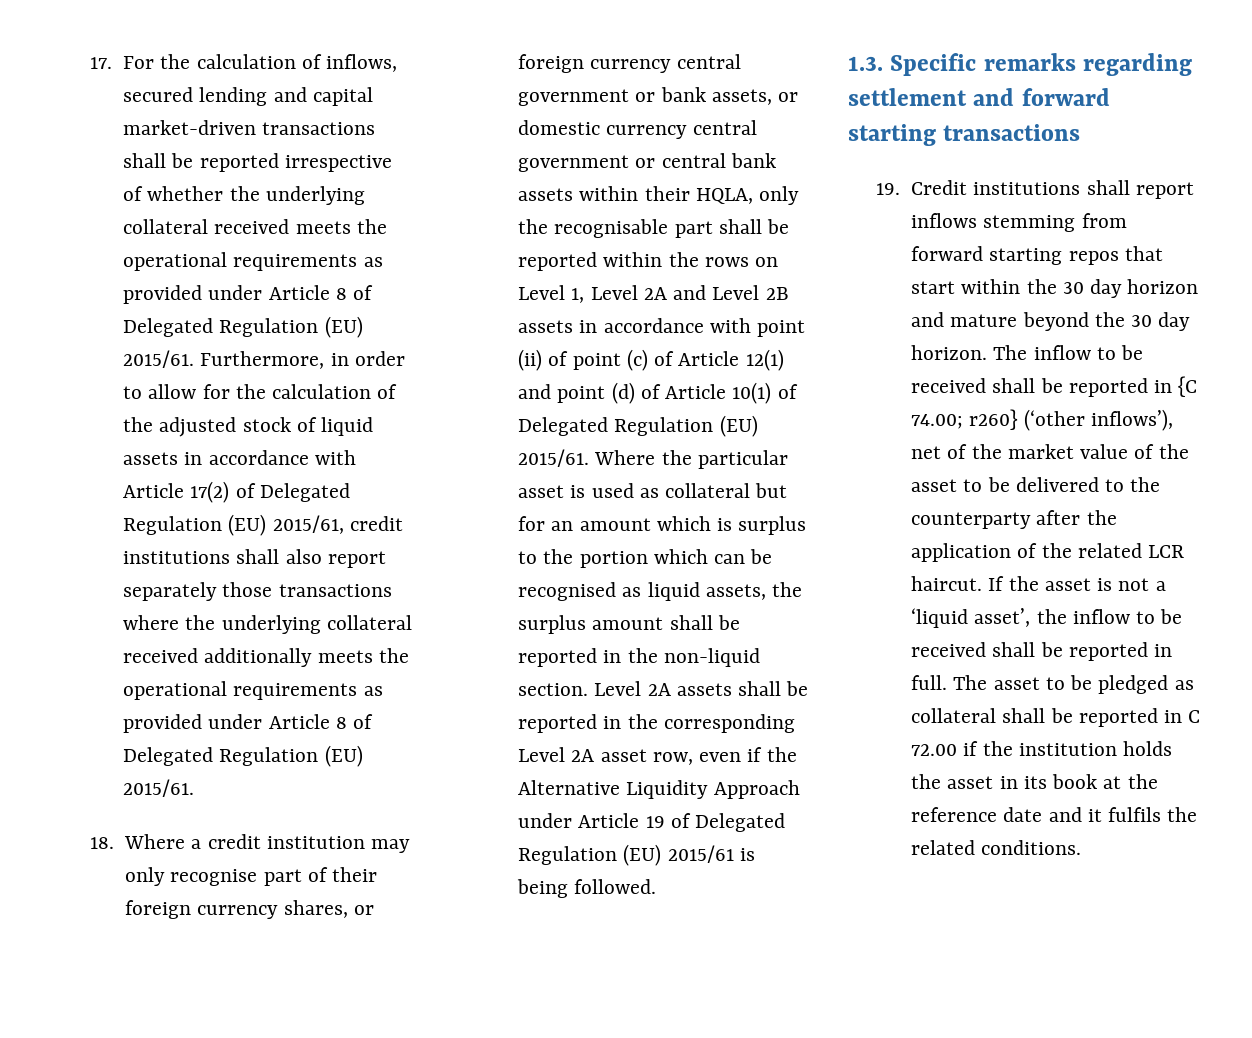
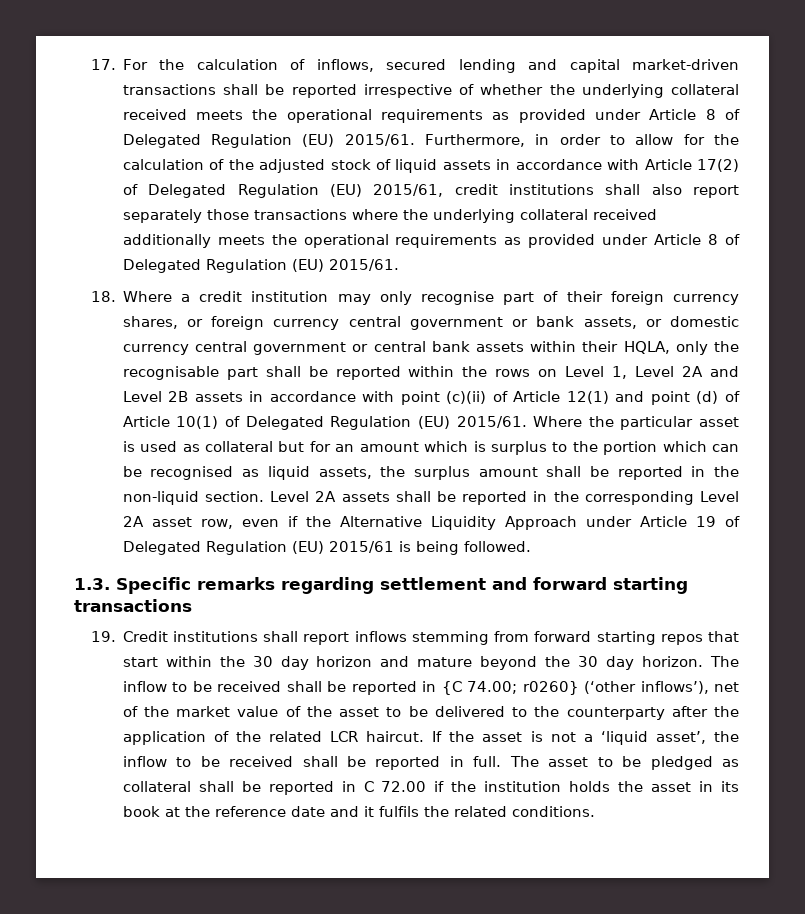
[518,349,648,371] (ii) of point (c) -> [446,391,487,404] (c)(ii)
[969,409,1019,430] r260} -> [522,681,579,695] r0260}

